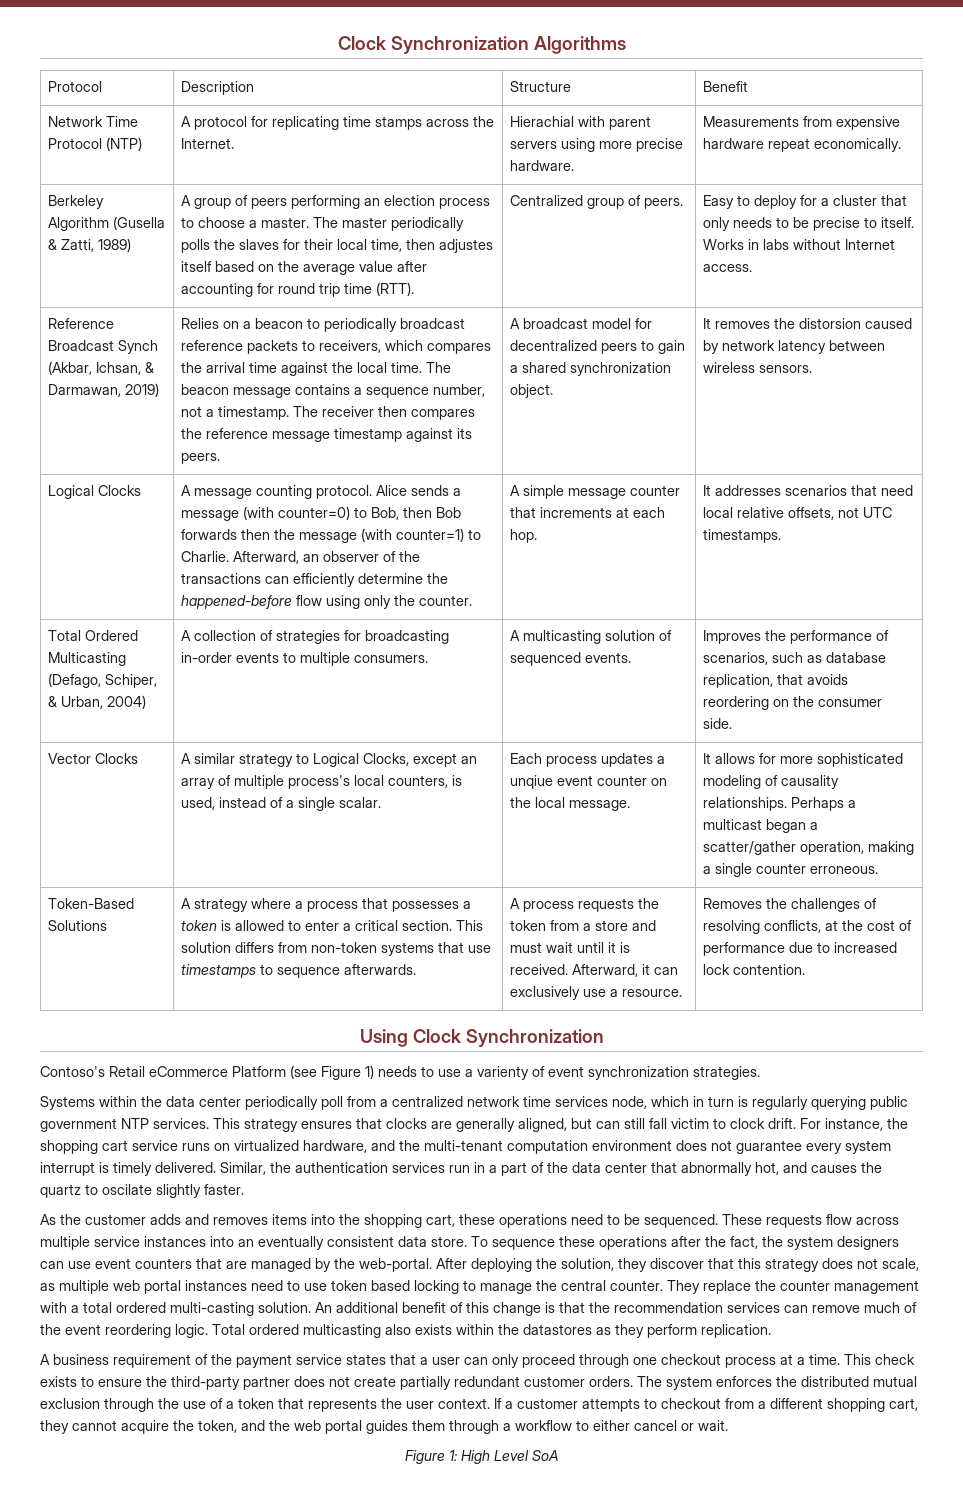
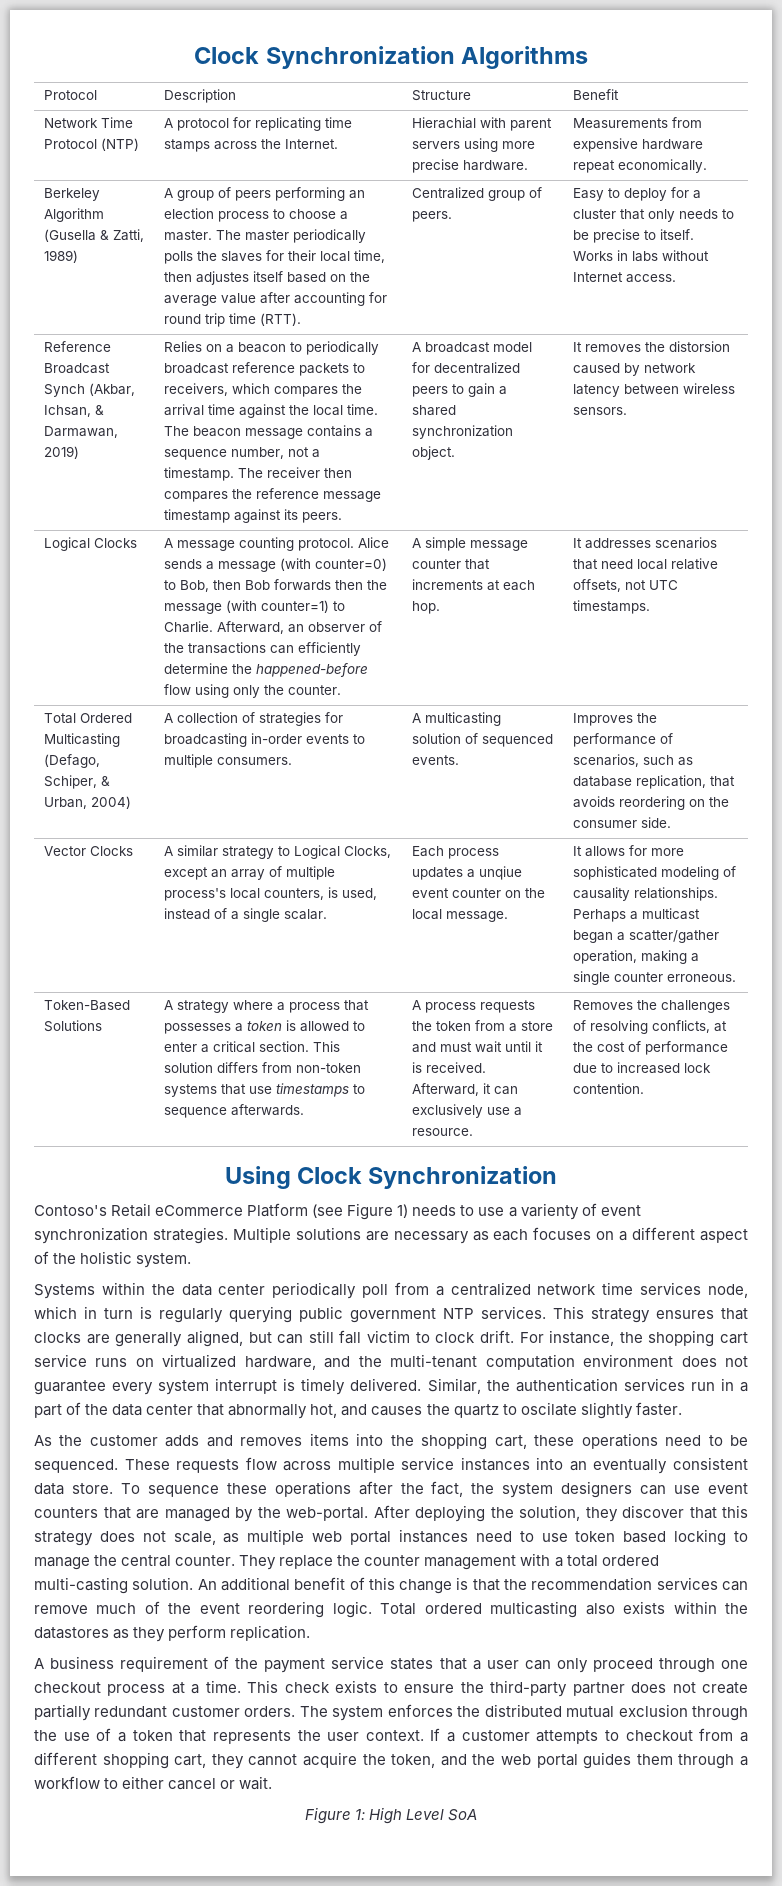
(760, 1073) none -> [232,1227,748,1244] [34,1251,192,1268] Multiple solutions are necessary as each focuses on a different aspect of the holistic system.

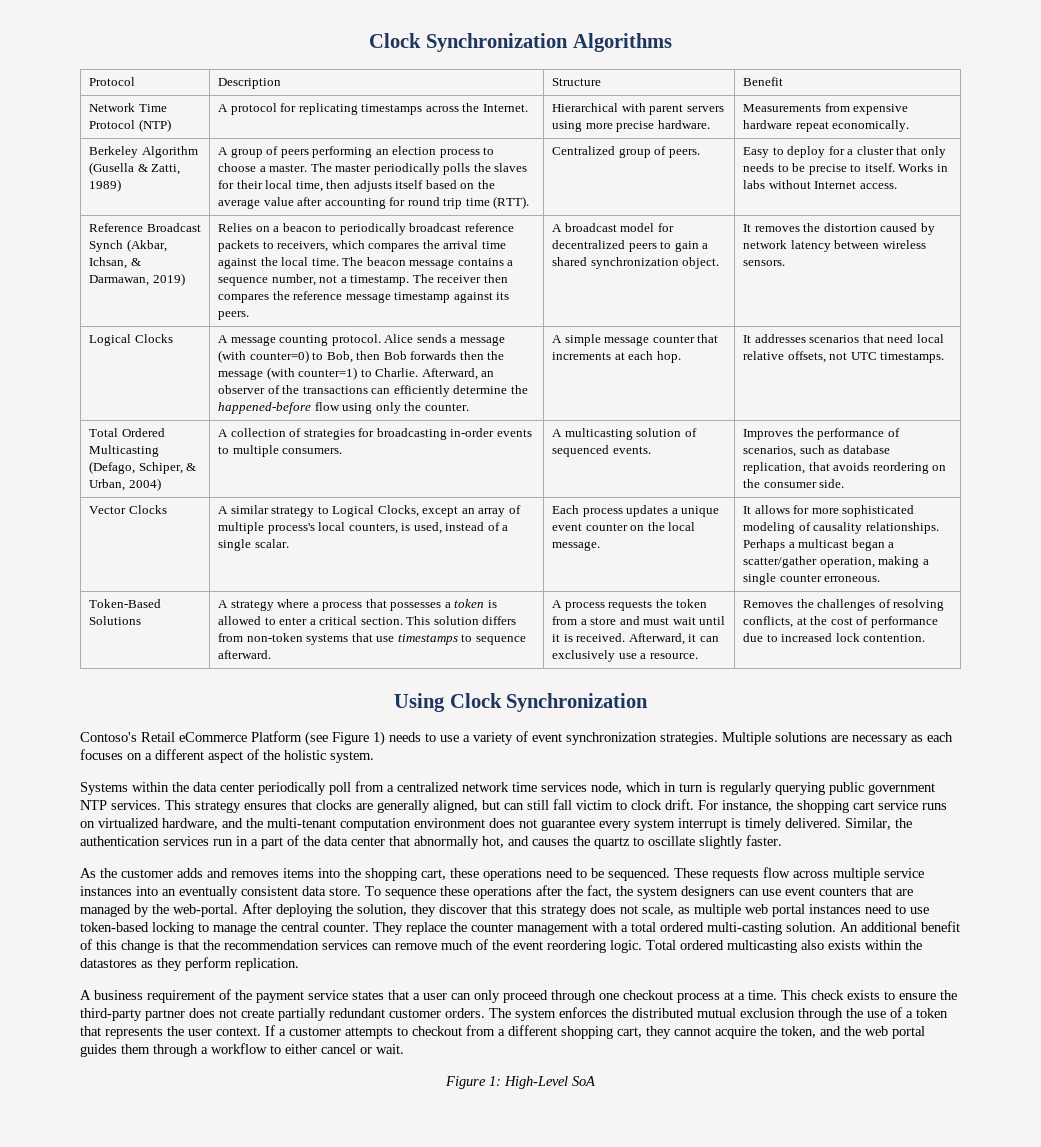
[325,117,353,128] [164,139,211,152] time stamps -> [361,104,423,115] timestamps
[412,117,477,129] Hierachial -> [552,103,619,112] Hierarchical
[196,271,250,285] adjustes -> [353,180,392,192] adjusts
[669,341,731,352] distorsion -> [823,223,877,232] distortion
[479,866,523,880] unqiue -> [681,506,720,517] unique
[231,1104,305,1116] afterwards. -> [218,650,272,659] afterward.
[520,1203,579,1220] varienty -> [473,732,513,745] variety
[520,1402,577,1416] oscilate -> [648,836,695,846] oscillate
[575,1531,667,1543] token based -> [80,922,149,932] token-based
[369,1807,445,1824] High Level -> [504,1076,568,1089] High-Level

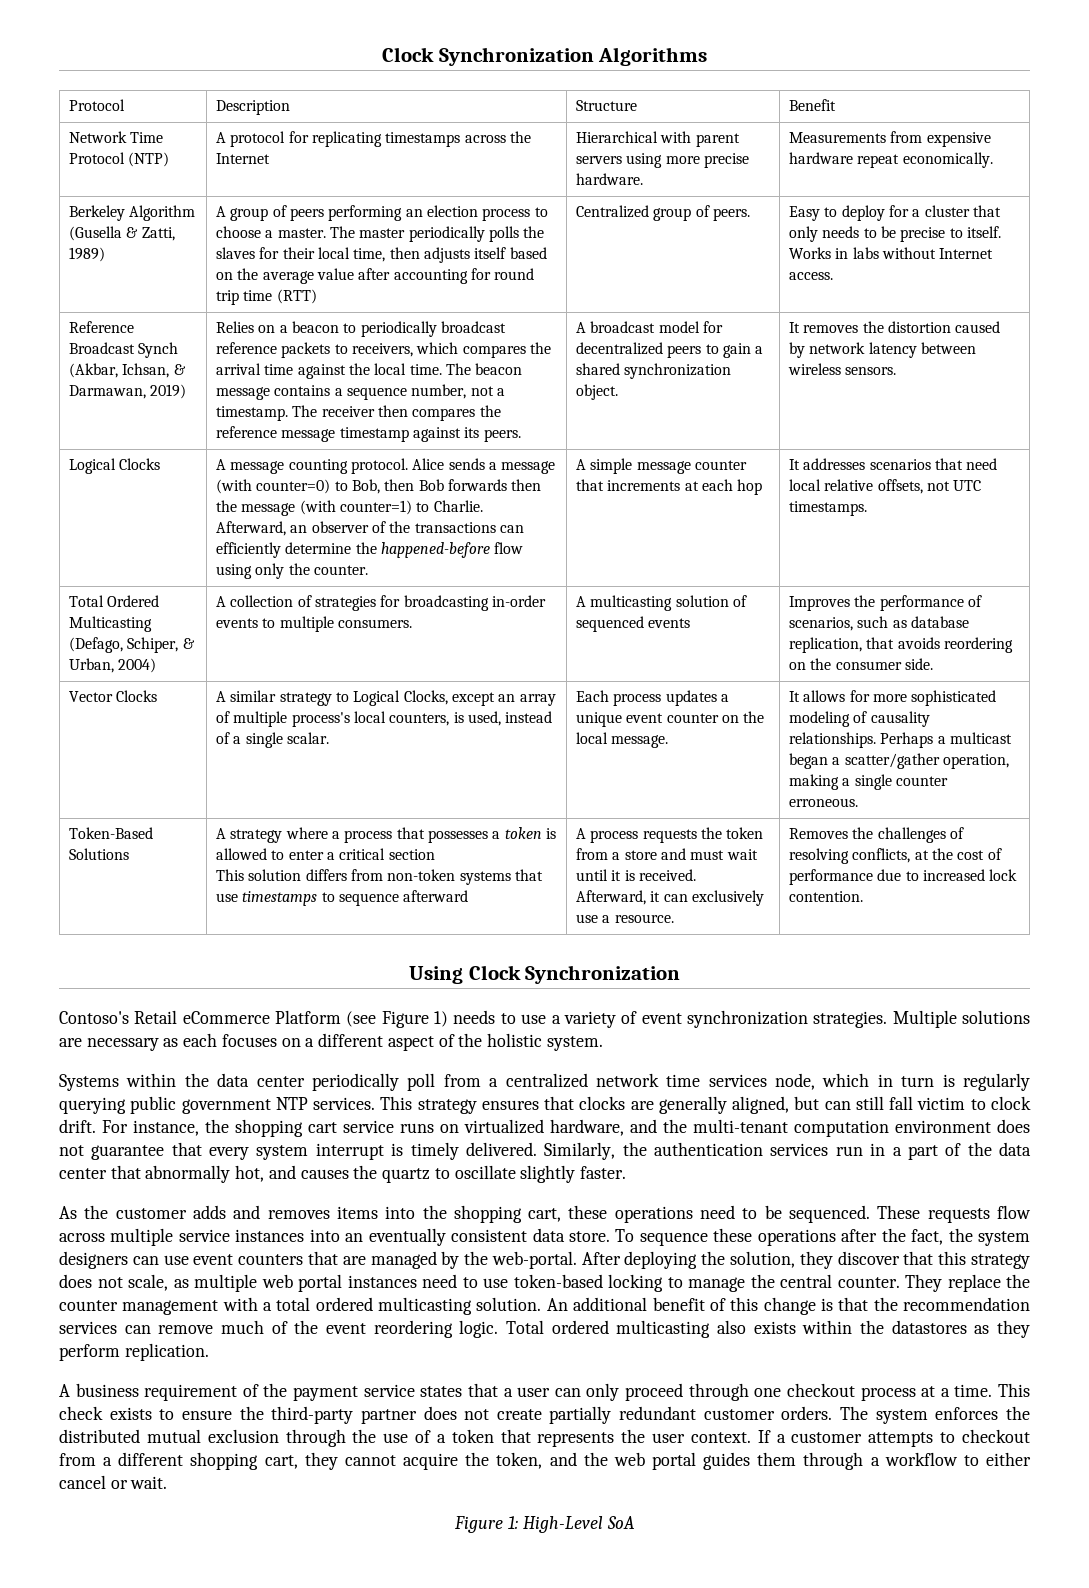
[482,104,528,112] Internet. -> [216,153,271,164] Internet
[493,196,530,209] (RTT). -> [276,289,317,304] (RTT)
[656,351,681,363] hop. -> [737,479,763,495] hop
[612,446,651,454] events. -> [648,618,691,628] events
[360,617,403,625] section. -> [388,849,435,860] section //
[218,650,272,659] afterward. -> [403,890,469,902] afterward
(595, 825) none -> [171,1142,202,1156] that
[845,818,891,830] Similar, -> [544,1142,616,1160] Similarly,
[707,922,782,935] multi-casting -> [378,1297,473,1315] multicasting

